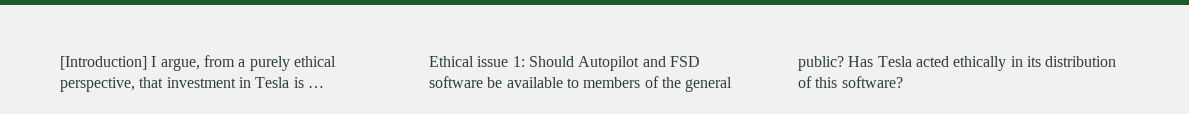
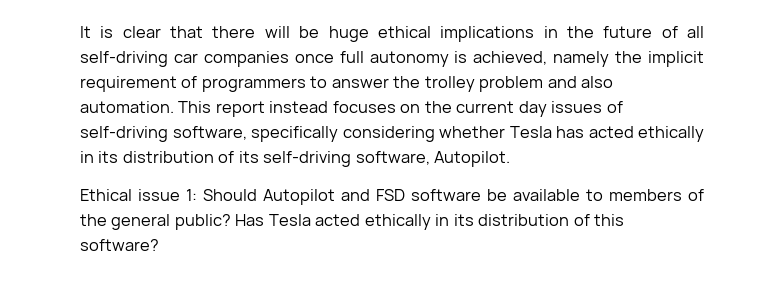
[60,55,336,71] [60,77,324,92] [Introduction] I argue, from a purely ethical perspective, that investment in Tesla is … -> [80,26,704,42] [80,51,704,67] [80,76,614,92] [80,101,623,117] [80,126,704,142] [80,151,511,167] It is clear that there will be huge ethical implications in the future of all self-driving car companies once full autonomy is achieved, namely the implicit requirement of programmers to answer the trolley problem and also automation. This report instead focuses on the current day issues of self-driving software, specifically considering whether Tesla has acted ethically in its distribution of its self-driving software, Autopilot.

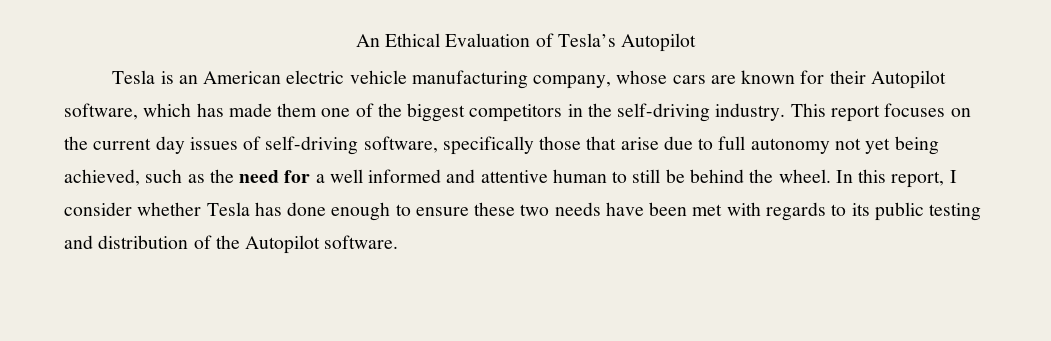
[80,26,704,42] [80,51,704,67] [80,76,614,92] [80,101,174,113] It is clear that there will be huge ethical implications in the future of all self-driving car companies once full autonomy is achieved, namely the implicit requirement of programmers to answer the trolley problem and also automation. -> [355,33,697,52] [112,70,946,89] [64,103,786,122] An Ethical Evaluation of Tesla’s Autopilot // Tesla is an American electric vehicle manufacturing company, whose cars are known for their Autopilot software, which has made them one of the biggest competitors in the self-driving industry.
[269,101,329,113] instead -> (880, 113) none
[342,126,704,142] [80,151,511,167] [80,189,704,205] [80,214,625,230] [80,239,159,251] considering whether Tesla has acted ethically in its distribution of its self-driving software, Autopilot. // Ethical issue 1: Should Autopilot and FSD software be available to members of the general public? Has Tesla acted ethically in its distribution of this software? -> [539,136,939,155] [64,169,957,188] [64,202,982,221] [64,235,399,254] those that arise due to full autonomy not yet being achieved, such as the need for a well informed and attentive human to still be behind the wheel. In this report, I consider whether Tesla has done enough to ensure these two needs have been met with regards to its public testing and distribution of the Autopilot software.

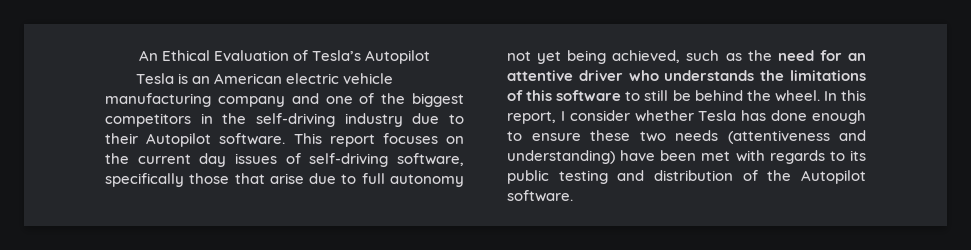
[533,70,946,89] [64,103,318,120] company, whose cars are known for their Autopilot software, which has made them -> [217,93,319,107] company and
[715,103,786,121] industry. -> [344,113,464,127] [105,133,286,147] industry due to their Autopilot software.
[315,169,607,183] a well informed and attentive human -> [848,53,866,61] [507,70,866,81] [507,90,622,101] an attentive driver who understands the limitations of this software
(601, 209) none -> [727,130,866,144] [507,150,615,164] (attentiveness and understanding)

